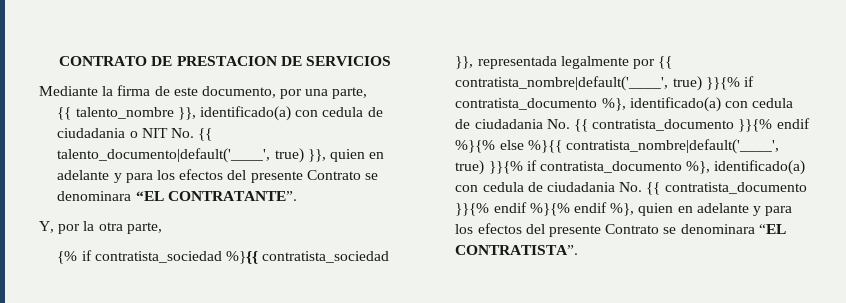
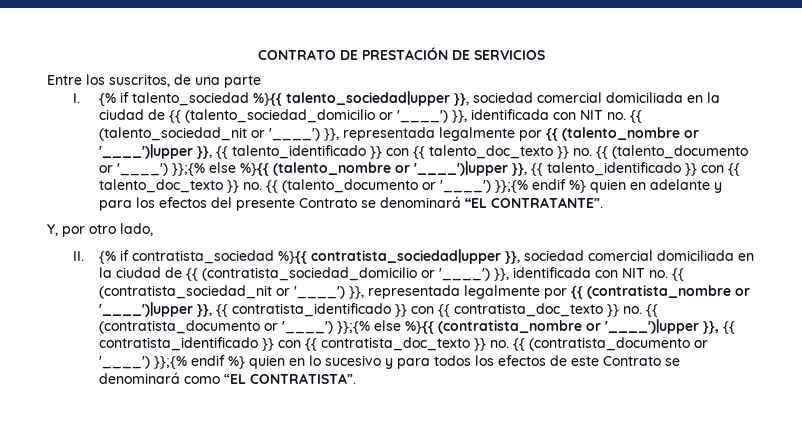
[176,56,277,66] PRESTACION -> [361,47,448,60] PRESTACIÓN
[39,85,368,99] [57,106,383,121] [57,128,213,141] [57,148,326,163] Mediante la firma de este documento, por una parte, // {{ talento_nombre }}, identificado(a) con cedula de ciudadania o NIT No. {{ talento_documento|default('____', true) }}, -> [47,74,261,88] [72,91,720,106] [98,109,642,123] [98,127,699,141] [98,144,748,159] [98,161,740,176] [98,179,586,193] Entre los suscritos, de una parte // I. {% if talento_sociedad %}{{ talento_sociedad|upper }}, sociedad comercial domiciliada en la ciudad de {{ (talento_sociedad_domicilio or '____') }}, identificada con NIT no. {{ (talento_sociedad_nit or '____') }}, representada legalmente por {{ (talento_nombre or '____')|upper }}, {{ talento_identificado }} con {{ talento_doc_texto }} no. {{ (talento_documento or '____') }};{% else %}{{ (talento_nombre or '____')|upper }}, {{ talento_identificado }} con {{ talento_doc_texto }} no. {{ (talento_documento or '____') }};{% endif %}
[57,191,132,201] denominara -> [379,196,461,208] denominará
[83,221,162,234] la otra parte, // -> [89,223,153,236] [72,251,84,261] otro lado, // II.
[262,251,390,263] [455,56,673,69] [455,76,755,91] [455,97,794,112] [455,118,810,132] [455,139,780,154] [455,160,806,175] [455,182,807,195] [455,202,793,216] [455,223,755,237] contratista_sociedad }}, representada legalmente por {{ contratista_nombre|default('____', true) }}{% if contratista_documento %}, identificado(a) con cedula de ciudadania No. {{ contratista_documento }}{% endif %}{% else %}{{ contratista_nombre|default('____', true) }}{% if contratista_documento %}, identificado(a) con cedula de ciudadania No. {{ contratista_documento }}{% endif %}{% endif %}, quien en adelante y para los efectos del presente Contrato se denominara -> [310,249,754,264] [98,267,684,281] [98,285,750,299] [98,302,658,317] [98,319,735,334] [98,337,708,351] [98,355,680,369] [98,372,220,384] contratista_sociedad|upper }}, sociedad comercial domiciliada en la ciudad de {{ (contratista_sociedad_domicilio or '____') }}, identificada con NIT no. {{ (contratista_sociedad_nit or '____') }}, representada legalmente por {{ (contratista_nombre or '____')|upper }}, {{ contratista_identificado }} con {{ contratista_doc_texto }} no. {{ (contratista_documento or '____') }};{% else %}{{ (contratista_nombre or '____')|upper }}, {{ contratista_identificado }} con {{ contratista_doc_texto }} no. {{ (contratista_documento or '____') }};{% endif %} quien en lo sucesivo y para todos los efectos de este Contrato se denominará como

